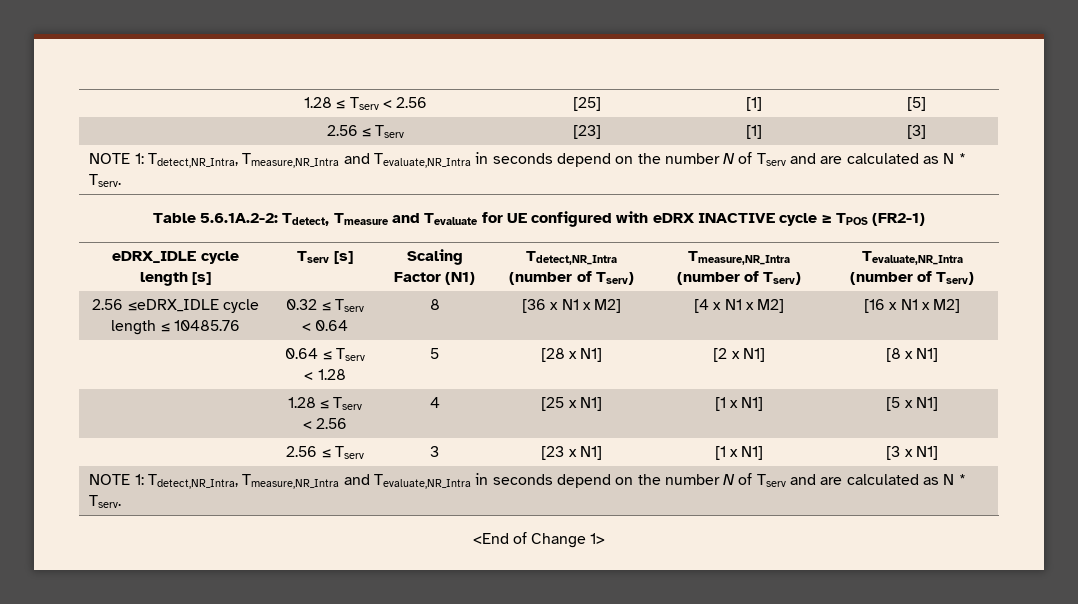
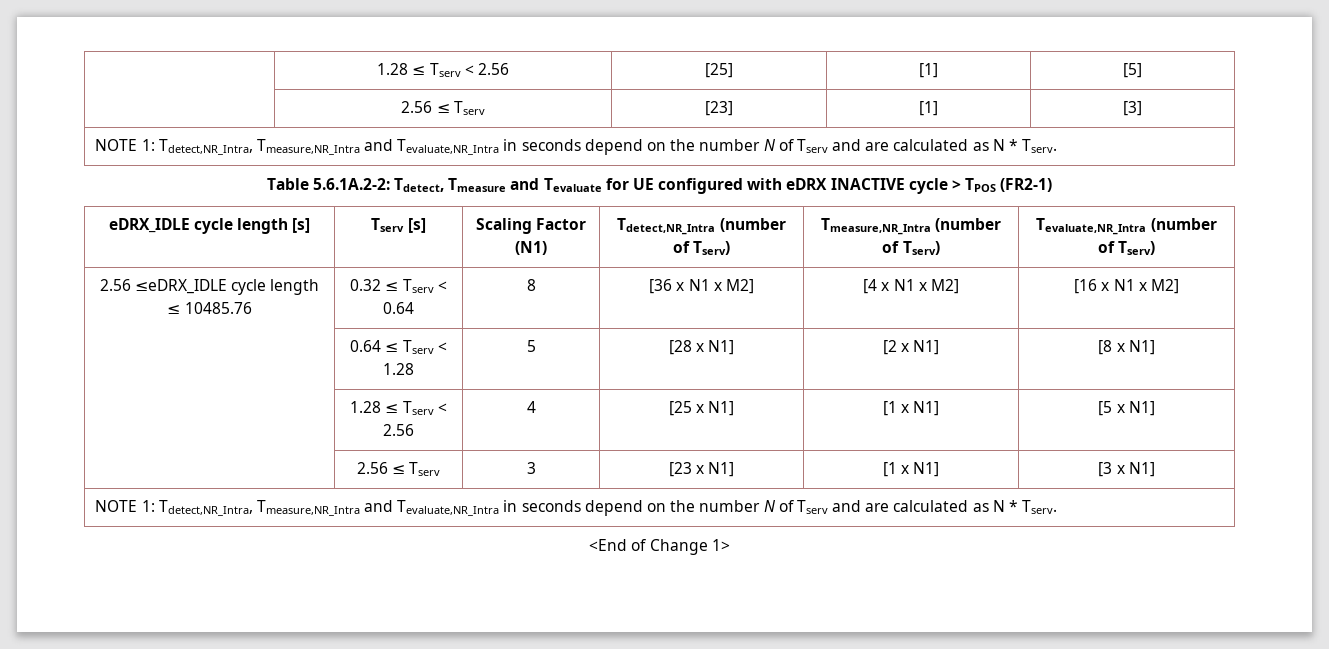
[821,214,832,223] ≥ -> [952,180,962,190] >

